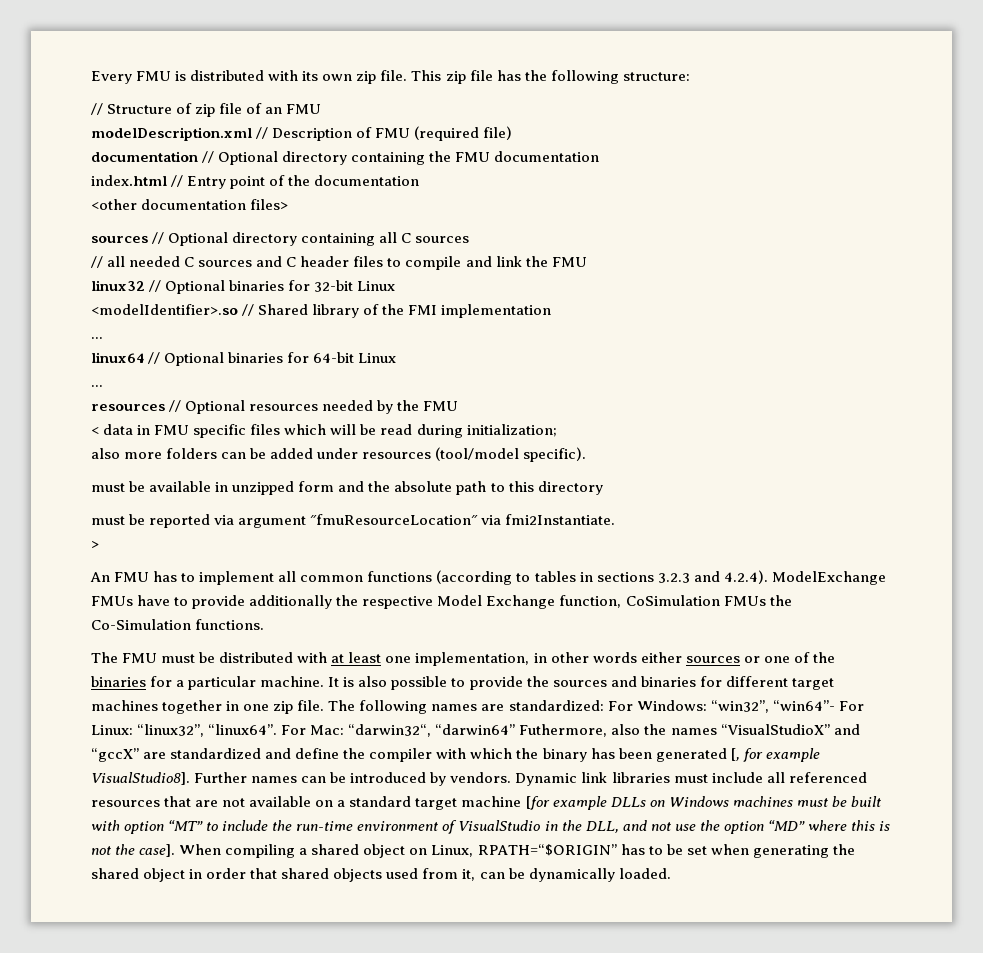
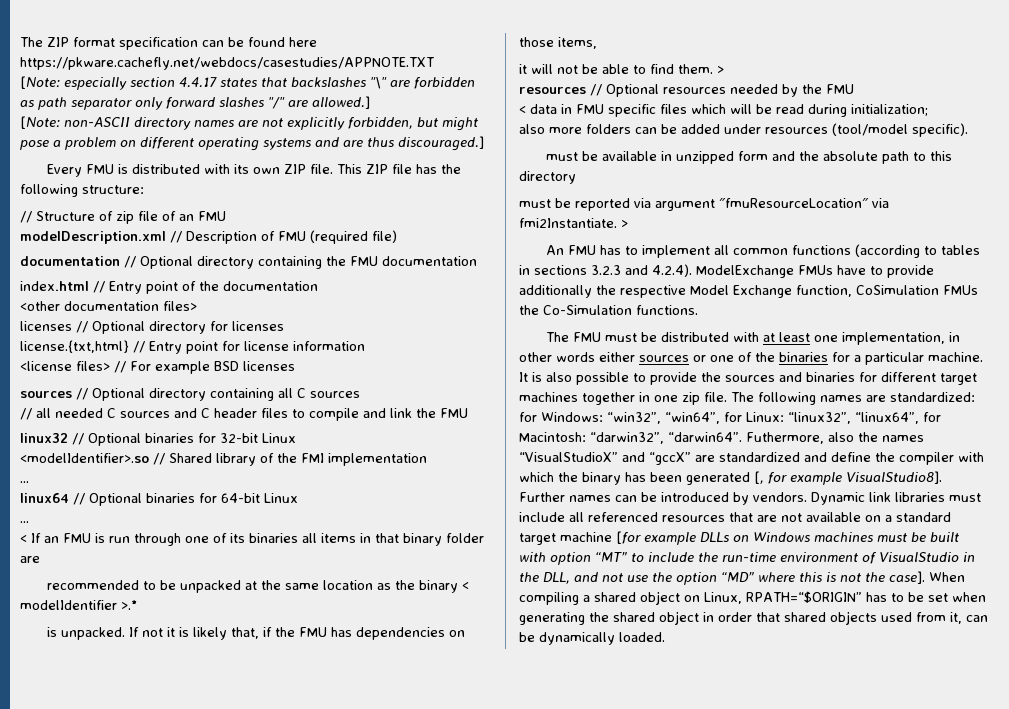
(91, 77) none -> [20,37,317,50] [20,57,434,70] [20,76,475,90] [20,96,370,110] [20,116,478,131] [20,136,484,151] The ZIP format specification can be found here https://pkware.cachefly.net/webdocs/casestudies/APPNOTE.TXT // [Note: especially section 4.4.17 states that backslashes "\" are forbidden as path separator only forward slashes "/" are allowed.] // [Note: non-ASCII directory names are not explicitly forbidden, but might pose a problem on different operating systems and are thus discouraged.] //
[356,71,377,84] zip -> [283,164,306,174] ZIP
[445,71,466,84] zip -> [365,164,388,174] ZIP
(289, 204) none -> [20,321,284,334] [20,340,365,354] [20,361,295,374] // licenses // Optional directory for licenses // license.{txt,html} // Entry point for license information // <license files> // For example BSD licenses
(103, 386) none -> [20,533,484,546] [20,556,40,563] [46,580,469,593] [20,600,137,610] [46,627,465,640] [519,37,597,49] [519,64,724,74] // < If an FMU is run through one of its binaries all items in that binary folder are // recommended to be unpacked at the same location as the binary < modelIdentifier >.* // is unpacked. If not it is likely that, if the FMU has dependencies on those items, // it will not be able to find them. >
(616, 519) // -> (617, 223) none
[607,701,633,711] For -> [519,412,537,422] for
[772,700,864,711] [91,724,516,737] “win64”- For Linux: “linux32”, “linux64”. For Mac: “darwin32“, “darwin64” -> [665,412,941,424] [519,432,742,444] “win64”, for Linux: “linux32”, “linux64”, for Macintosh: “darwin32”, “darwin64”.

